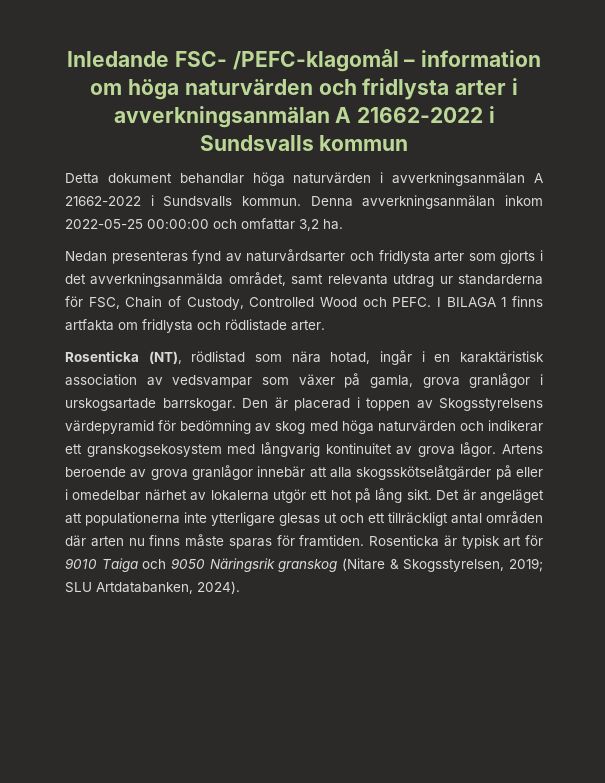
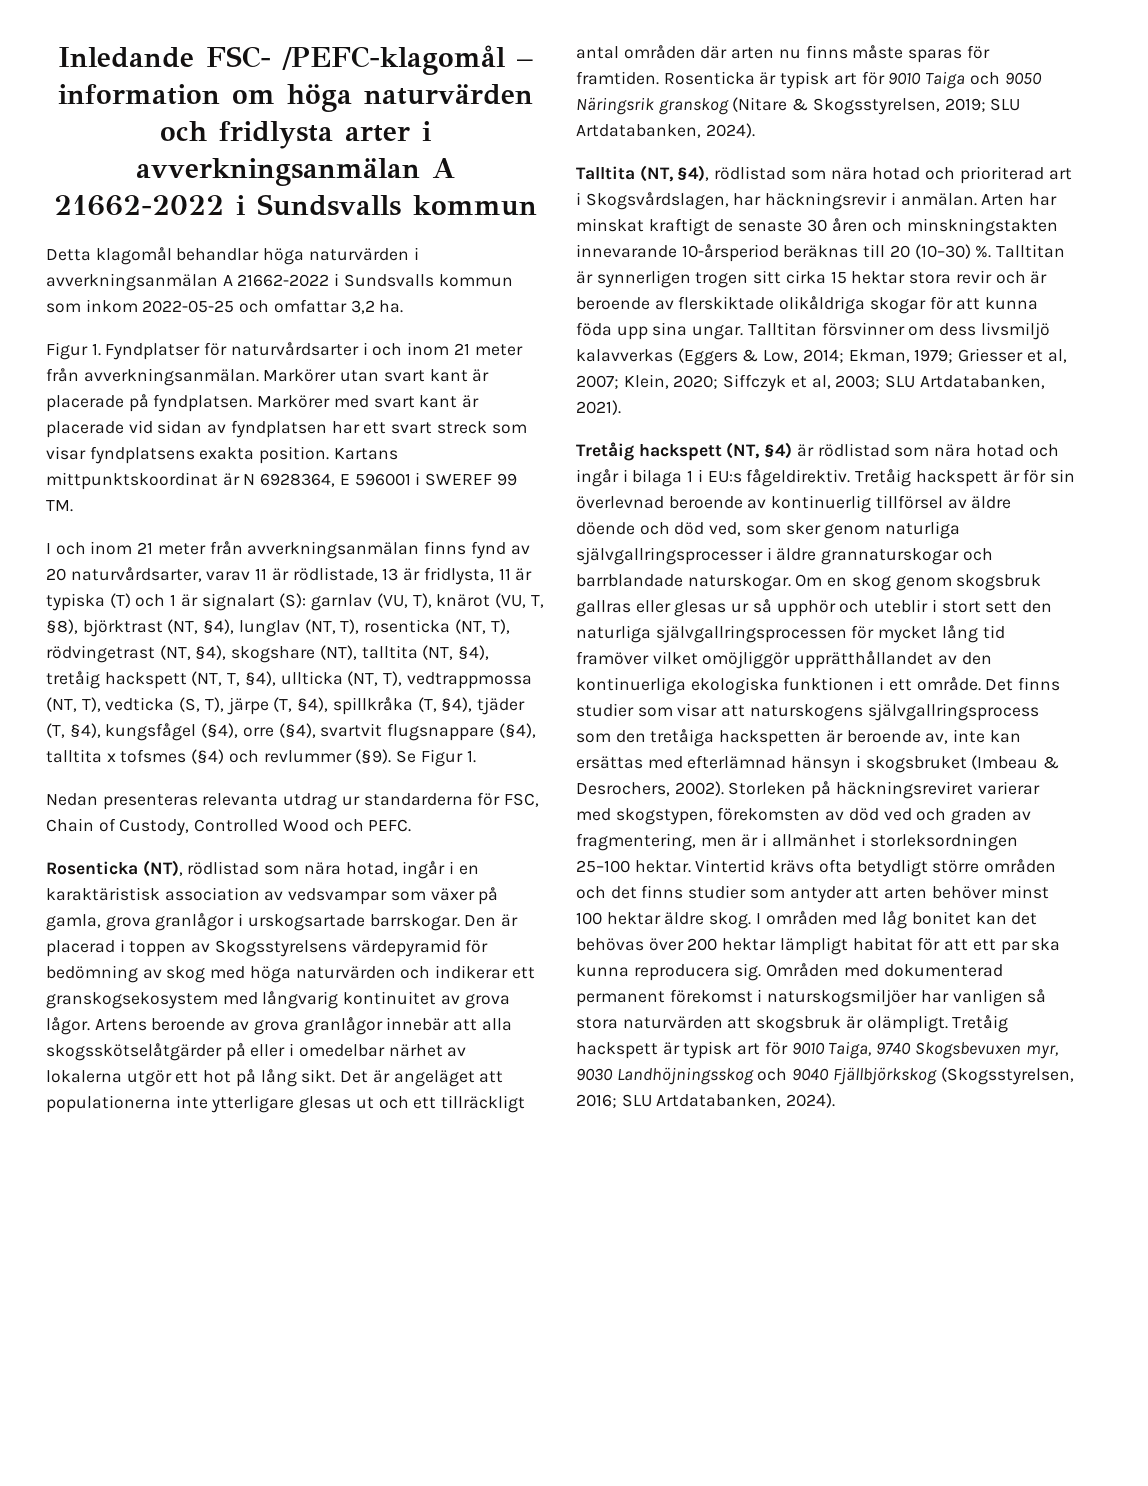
[107,173,172,183] dokument -> [95,247,172,265] klagomål
[242,195,496,209] kommun. Denna avverkningsanmälan -> [438,274,513,287] [46,303,81,313] kommun som
[147,219,209,229] 00:00:00 -> (235, 306) none
[65,249,544,264] [65,272,324,287] Nedan presenteras fynd av naturvårdsarter och fridlysta arter som gjorts i det avverkningsanmälda området, samt -> [46,342,523,360] [46,368,490,386] [46,394,480,412] [46,420,527,438] [46,446,398,464] [46,472,517,490] [46,500,73,512] [46,541,530,559] [46,567,533,585] [46,593,544,611] [46,619,510,637] [46,645,490,663] [46,671,532,689] [46,697,525,715] [46,723,536,741] [46,749,476,767] [46,793,198,810] Figur 1. Fyndplatser för naturvårdsarter i och inom 21 meter från avverkningsanmälan. Markörer utan svart kant är placerade på fyndplatsen. Markörer med svart kant är placerade vid sidan av fyndplatsen har ett svart streck som visar fyndplatsens exakta position. Kartans mittpunktskoordinat är N 6928364, E 596001 i SWEREF 99 TM. // I och inom 21 meter från avverkningsanmälan finns fynd av 20 naturvårdsarter, varav 11 är rödlistade, 13 är fridlysta, 11 är typiska (T) och 1 är signalart (S): garnlav (VU, T), knärot (VU, T, §8), björktrast (NT, §4), lunglav (NT, T), rosenticka (NT, T), rödvingetrast (NT, §4), skogshare (NT), talltita (NT, §4), tretåig hackspett (NT, T, §4), ullticka (NT, T), vedtrappmossa (NT, T), vedticka (S, T), järpe (T, §4), spillkråka (T, §4), tjäder (T, §4), kungsfågel (§4), orre (§4), svartvit flugsnappare (§4), talltita x tofsmes (§4) och revlummer (§9). Se Figur 1. // Nedan presenteras
[437,296,544,307] [65,319,325,333] I BILAGA 1 finns artfakta om fridlysta och rödlistade arter. -> (412, 825) none
(240, 587) none -> [576,165,1072,184] [576,192,1058,210] [576,218,1059,236] [576,244,1066,262] [576,270,1048,288] [576,296,1039,314] [576,322,1050,340] [576,348,1067,366] [576,374,1045,392] [576,400,621,415] [576,442,1059,461] [576,469,1075,487] [576,495,1012,513] [576,521,961,539] [576,547,993,565] [576,574,1042,591] [576,599,1052,617] [576,625,1005,643] [576,651,992,669] [576,677,1061,695] [576,703,1039,721] [576,729,1021,747] [576,755,1060,773] [576,781,1040,799] [576,807,1031,825] [576,833,1019,851] [576,859,1057,877] [576,885,1049,903] [576,911,1038,929] [576,937,1061,955] [576,963,1003,981] [576,989,1047,1007] [576,1015,1009,1033] [576,1041,1058,1059] [576,1067,1074,1085] [576,1093,836,1108] // Talltita (NT, §4), rödlistad som nära hotad och prioriterad art i Skogsvårdslagen, har häckningsrevir i anmälan. Arten har minskat kraftigt de senaste 30 åren och minskningstakten innevarande 10-årsperiod beräknas till 20 (10–30) %. Talltitan är synnerligen trogen sitt cirka 15 hektar stora revir och är beroende av flerskiktade olikåldriga skogar för att kunna föda upp sina ungar. Talltitan försvinner om dess livsmiljö kalavverkas (Eggers & Low, 2014; Ekman, 1979; Griesser et al, 2007; Klein, 2020; Siffczyk et al, 2003; SLU Artdatabanken, 2021). // Tretåig hackspett (NT, §4) är rödlistad som nära hotad och ingår i bilaga 1 i EU:s fågeldirektiv. Tretåig hackspett är för sin överlevnad beroende av kontinuerlig tillförsel av äldre döende och död ved, som sker genom naturliga självgallringsprocesser i äldre grannaturskogar och barrblandade naturskogar. Om en skog genom skogsbruk gallras eller glesas ur så upphör och uteblir i stort sett den naturliga självgallringsprocessen för mycket lång tid framöver vilket omöjliggör upprätthållandet av den kontinuerliga ekologiska funktionen i ett område. Det finns studier som visar att naturskogens självgallringsprocess som den tretåiga hackspetten är beroende av, inte kan ersättas med efterlämnad hänsyn i skogsbruket (Imbeau & Desrochers, 2002). Storleken på häckningsreviret varierar med skogstypen, förekomsten av död ved och graden av fragmentering, men är i allmänhet i storleksordningen 25–100 hektar. Vintertid krävs ofta betydligt större områden och det finns studier som antyder att arten behöver minst 100 hektar äldre skog. I områden med låg bonitet kan det behövas över 200 hektar lämpligt habitat för att ett par ska kunna reproducera sig. Områden med dokumenterad permanent förekomst i naturskogsmiljöer har vanligen så stora naturvärden att skogsbruk är olämpligt. Tretåig hackspett är typisk art för 9010 Taiga, 9740 Skogsbevuxen myr, 9030 Landhöjningsskog och 9040 Fjällbjörkskog (Skogsstyrelsen, 2016; SLU Artdatabanken, 2024).

